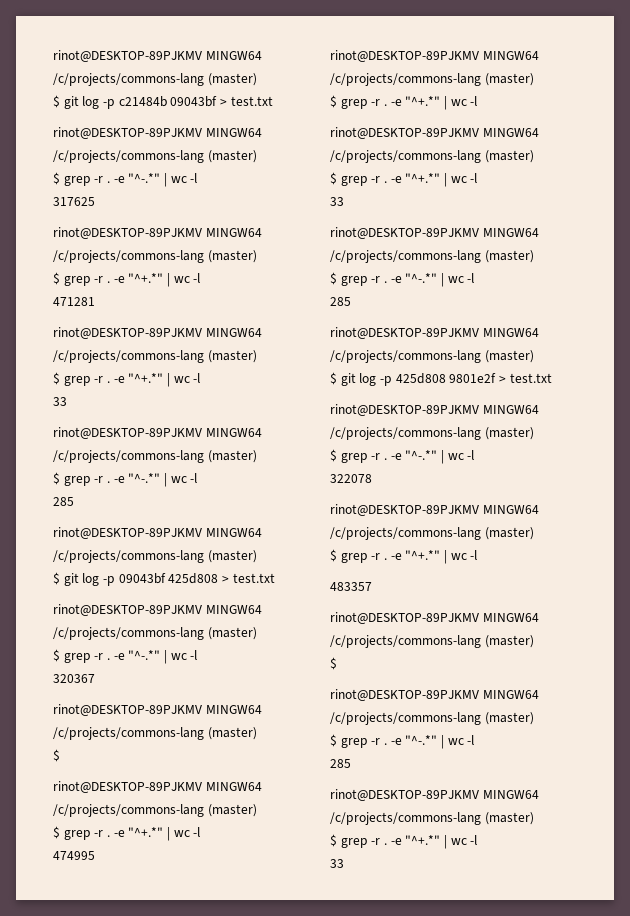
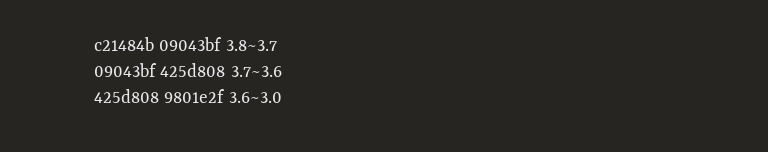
[53,50,262,62] [53,73,257,86] [53,95,273,109] [53,127,262,139] [53,150,257,163] [53,172,198,187] [53,197,95,206] [53,227,262,239] [53,250,257,263] [53,272,201,287] [53,297,95,306] [53,327,262,339] [53,350,257,363] [53,372,201,387] [53,397,67,406] [53,427,262,439] [53,450,257,463] [53,472,198,487] [53,497,74,506] [53,527,262,539] [53,550,257,563] [53,572,275,586] [53,604,262,616] [53,627,257,640] [53,649,198,664] [53,674,95,683] [53,704,262,716] [53,727,257,740] [53,749,60,762] [53,781,262,793] [53,804,257,817] [53,826,201,841] [53,851,95,860] [330,50,539,62] [330,73,534,86] [330,95,478,110] [330,127,539,139] [330,150,534,163] [330,172,478,187] [330,197,344,206] [330,227,539,239] [330,250,534,263] [330,272,475,287] [330,297,351,306] [330,327,539,339] [330,350,534,363] [330,372,552,386] [330,404,539,416] [330,427,534,440] [330,449,475,464] [330,474,372,483] [330,504,539,516] [330,527,534,540] [330,549,478,564] [330,582,372,591] [330,612,539,624] [330,635,534,648] [330,657,337,670] [330,689,539,701] [330,712,534,725] [330,734,475,749] [330,759,351,768] [330,789,539,801] [330,812,534,825] [330,834,478,849] [330,859,344,868] rinot@DESKTOP-89PJKMV MINGW64 /c/projects/commons-lang (master) // $ git log -p c21484b 09043bf > test.txt // rinot@DESKTOP-89PJKMV MINGW64 /c/projects/commons-lang (master) // $ grep -r . -e "^-.*" | wc -l // 317625 // rinot@DESKTOP-89PJKMV MINGW64 /c/projects/commons-lang (master) // $ grep -r . -e "^+.*" | wc -l // 471281 // rinot@DESKTOP-89PJKMV MINGW64 /c/projects/commons-lang (master) // $ grep -r . -e "^+.*" | wc -l // 33 // rinot@DESKTOP-89PJKMV MINGW64 /c/projects/commons-lang (master) // $ grep -r . -e "^-.*" | wc -l // 285 // rinot@DESKTOP-89PJKMV MINGW64 /c/projects/commons-lang (master) // $ git log -p 09043bf 425d808 > test.txt // rinot@DESKTOP-89PJKMV MINGW64 /c/projects/commons-lang (master) // $ grep -r . -e "^-.*" | wc -l // 320367 // rinot@DESKTOP-89PJKMV MINGW64 /c/projects/commons-lang (master) // $ // rinot@DESKTOP-89PJKMV MINGW64 /c/projects/commons-lang (master) // $ grep -r . -e "^+.*" | wc -l // 474995 // rinot@DESKTOP-89PJKMV MINGW64 /c/projects/commons-lang (master) // $ grep -r . -e "^+.*" | wc -l // rinot@DESKTOP-89PJKMV MINGW64 /c/projects/commons-lang (master) // $ grep -r . -e "^+.*" | wc -l // 33 // rinot@DESKTOP-89PJKMV MINGW64 /c/projects/commons-lang (master) // $ grep -r . -e "^-.*" | wc -l // 285 // rinot@DESKTOP-89PJKMV MINGW64 /c/projects/commons-lang (master) // $ git log -p 425d808 9801e2f > test.txt // rinot@DESKTOP-89PJKMV MINGW64 /c/projects/commons-lang (master) // $ grep -r . -e "^-.*" | wc -l // 322078 // rinot@DESKTOP-89PJKMV MINGW64 /c/projects/commons-lang (master) // $ grep -r . -e "^+.*" | wc -l // 483357 // rinot@DESKTOP-89PJKMV MINGW64 /c/projects/commons-lang (master) // $ // rinot@DESKTOP-89PJKMV MINGW64 /c/projects/commons-lang (master) // $ grep -r . -e "^-.*" | wc -l // 285 // rinot@DESKTOP-89PJKMV MINGW64 /c/projects/commons-lang (master) // $ grep -r . -e "^+.*" | wc -l // 33 -> [94,37,277,51] [94,63,282,77] [94,89,282,103] c21484b 09043bf 3.8~3.7 // 09043bf 425d808 3.7~3.6 // 425d808 9801e2f 3.6~3.0

